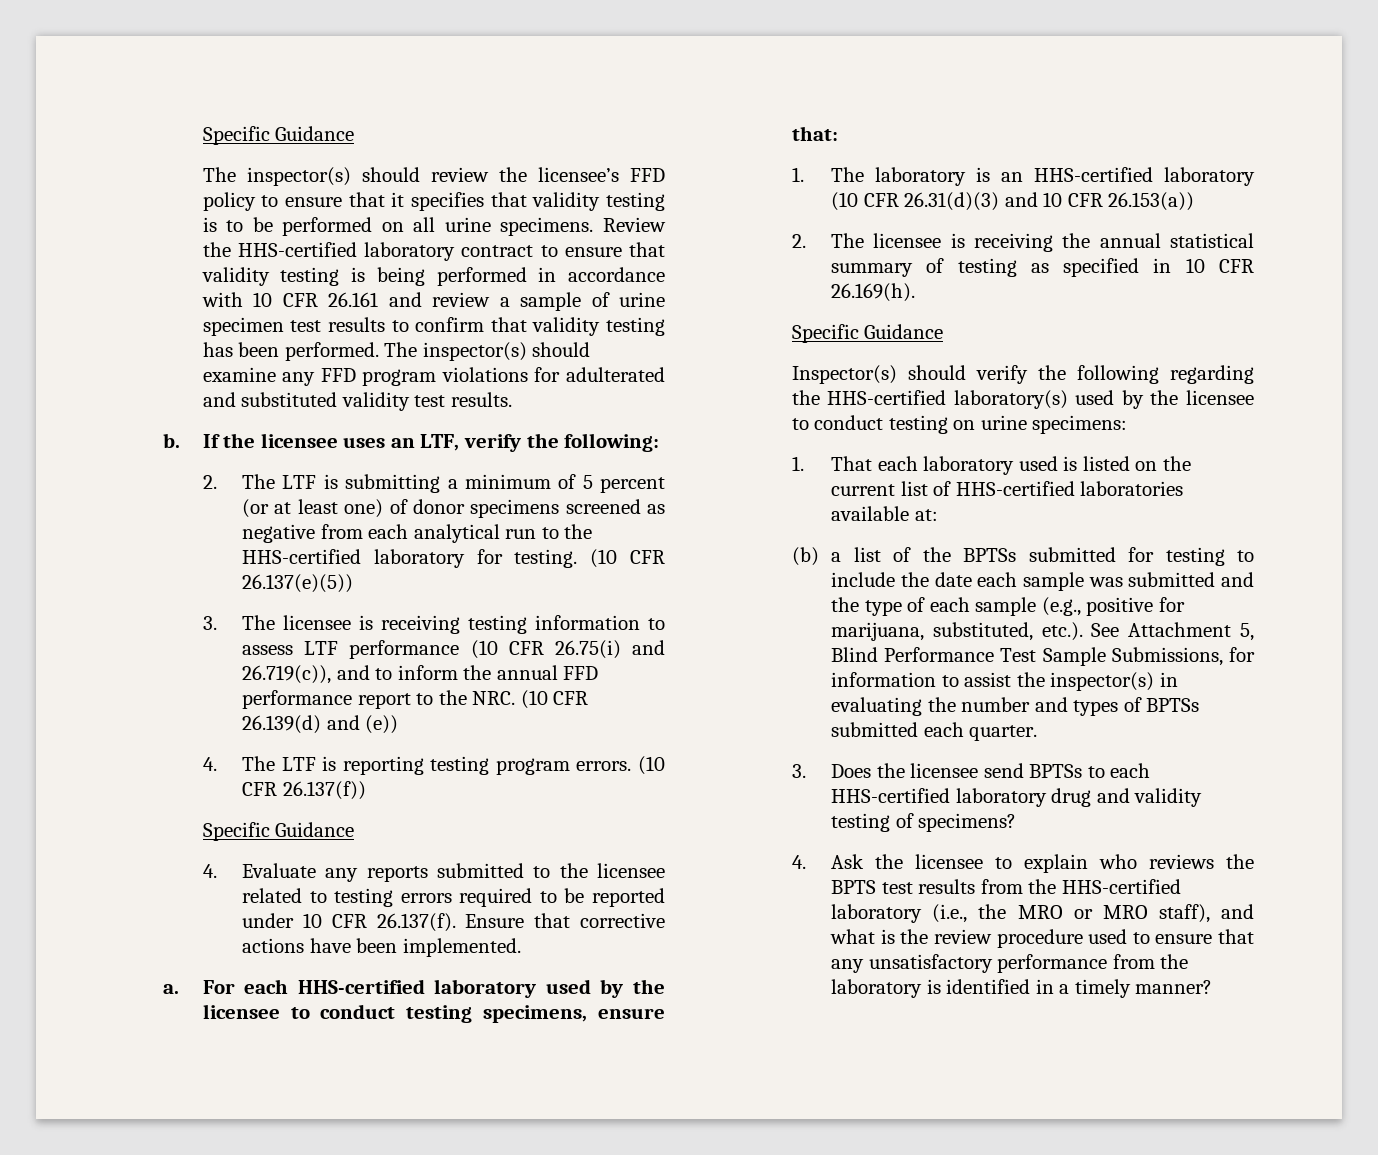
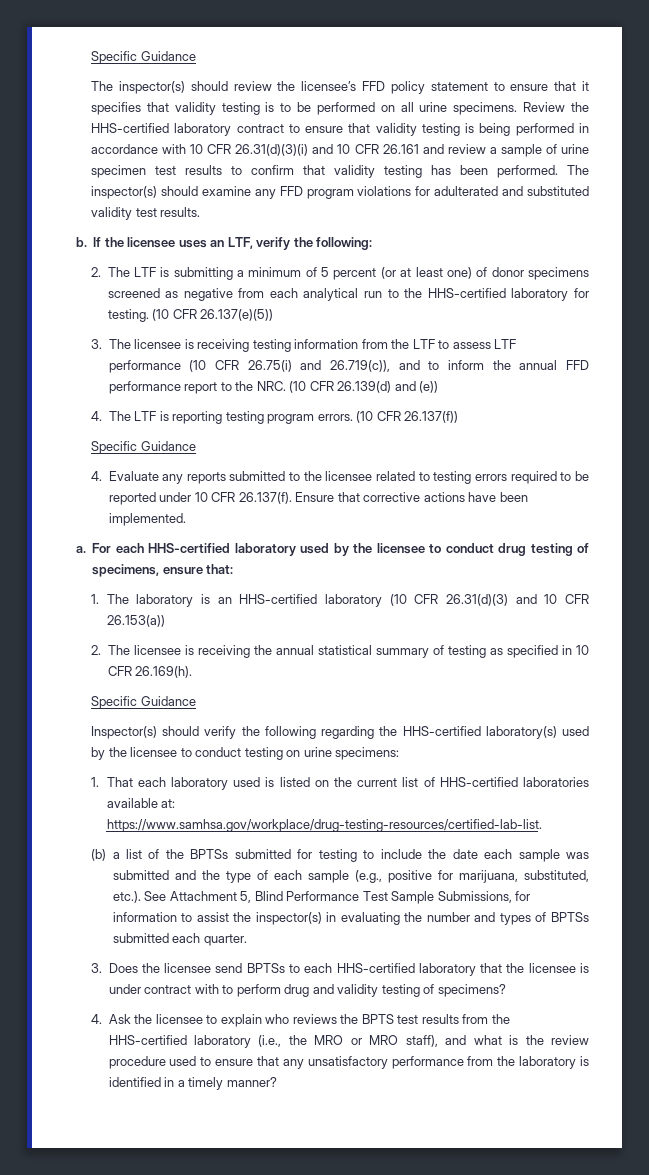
(256, 201) none -> [430,82,488,91] statement
(318, 300) none -> [235,144,379,156] 26.31(d)(3)(i) and 10 CFR
(641, 622) none -> [361,339,435,349] from the LTF
[406,1005,473,1023] testing -> [497,543,589,556] drug testing of
(938, 515) none -> [106,819,542,832] https://www.samhsa.gov/workplace/drug-testing-resources/certified-lab-list.
(1047, 797) none -> [480,963,589,973] [108,984,281,997] that the licensee is under contract with to perform

